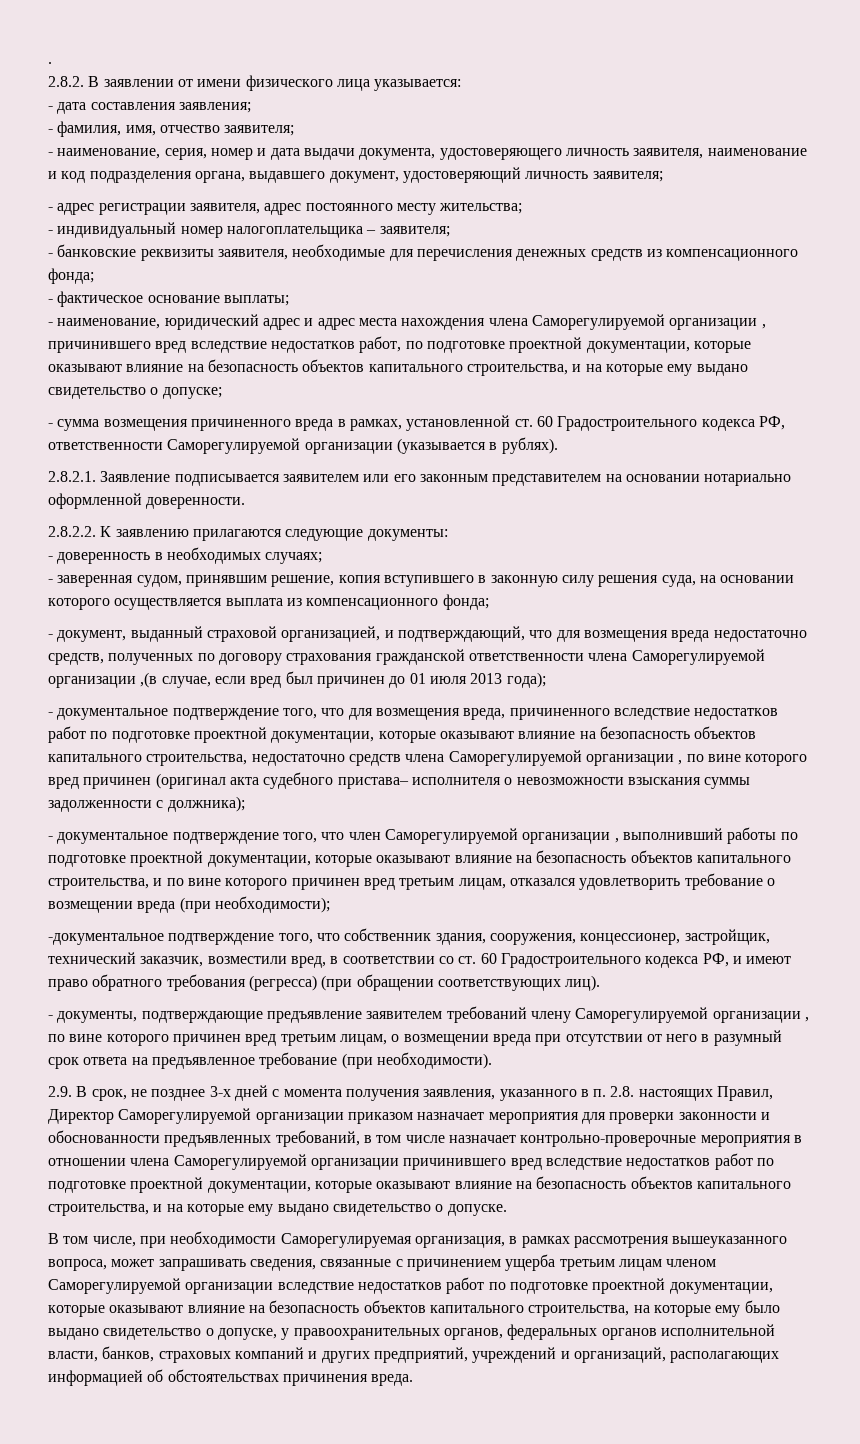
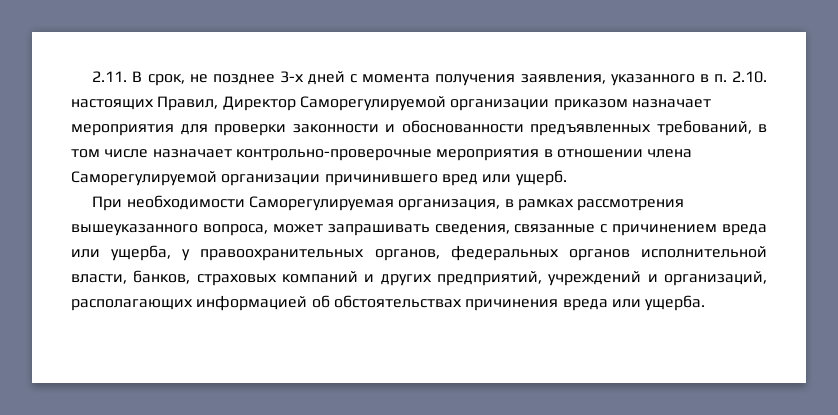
[48,62,52,64] [48,75,462,91] [48,102,251,114] [48,121,295,137] [48,148,807,160] [48,167,663,183] [48,203,523,215] [48,222,450,238] [48,244,799,261] [48,268,94,284] [48,291,289,307] [48,314,766,330] [48,336,751,353] [48,359,748,376] [48,387,222,399] [48,415,785,431] [48,437,558,454] [48,471,792,486] [48,493,246,509] [48,526,448,541] [48,547,323,564] [48,575,795,587] [48,594,489,610] [48,626,807,642] [48,649,765,665] [48,671,546,688] [48,708,779,720] [48,726,757,743] [48,750,808,766] [48,772,751,789] [48,796,245,812] [48,827,798,844] [48,850,791,867] [48,873,775,890] [48,896,330,913] [48,928,770,945] [48,952,792,968] [48,974,601,991] [48,1006,809,1023] [48,1030,782,1046] [48,1052,492,1069] [48,1086,72,1097] . // 2.8.2. В заявлении от имени физического лица указывается: // - дата составления заявления; // - фамилия, имя, отчество заявителя; // - наименование, серия, номер и дата выдачи документа, удостоверяющего личность заявителя, наименование и код подразделения органа, выдавшего документ, удостоверяющий личность заявителя; // - адрес регистрации заявителя, адрес постоянного месту жительства; // - индивидуальный номер налогоплательщика – заявителя; // - банковские реквизиты заявителя, необходимые для перечисления денежных средств из компенсационного фонда; // - фактическое основание выплаты; // - наименование, юридический адрес и адрес места нахождения члена Саморегулируемой организации , причинившего вред вследствие недостатков работ, по подготовке проектной документации, которые оказывают влияние на безопасность объектов капитального строительства, и на которые ему выдано свидетельство о допуске; // - сумма возмещения причиненного вреда в рамках, установленной ст. 60 Градостроительного кодекса РФ, ответственности Саморегулируемой организации (указывается в рублях). // 2.8.2.1. Заявление подписывается заявителем или его законным представителем на основании нотариально оформленной доверенности. // 2.8.2.2. К заявлению прилагаются следующие документы: // - доверенность в необходимых случаях; // - заверенная судом, принявшим решение, копия вступившего в законную силу решения суда, на основании которого осуществляется выплата из компенсационного фонда; // - документ, выданный страховой организацией, и подтверждающий, что для возмещения вреда недостаточно средств, полученных по договору страхования гражданской ответственности члена Саморегулируемой организации ,(в случае, если вред был причинен до 01 июля 2013 года); // - документальное подтверждение того, что для возмещения вреда, причиненного вследствие недостатков работ по подготовке проектной документации, которые оказывают влияние на безопасность объектов капитального строительства, недостаточно средств члена Саморегулируемой организации , по вине которого вред причинен (оригинал акта судебного пристава– исполнителя о невозможности взыскания суммы задолженности с должника); // - документальное подтверждение того, что член Саморегулируемой организации , выполнивший работы по подготовке проектной документации, которые оказывают влияние на безопасность объектов капитального строительства, и по вине которого причинен вред третьим лицам, отказался удовлетворить требование о возмещении вреда (при необходимости); // -документальное подтверждение того, что собственник здания, сооружения, концессионер, застройщик, технический заказчик, возместили вред, в соответствии со ст. 60 Градостроительного кодекса РФ, и имеют право обратного требования (регресса) (при обращении соответствующих лиц). // - документы, подтверждающие предъявление заявителем требований члену Саморегулируемой организации , по вине которого причинен вред третьим лицам, о возмещении вреда при отсутствии от него в разумный срок ответа на предъявленное требование (при необходимости). // 2.9. -> [92,71,128,82] 2.11.
[610,1086,635,1097] 2.8. -> [732,71,767,83] 2.10.
[545,1153,774,1170] [48,1176,791,1193] [48,1204,507,1216] [48,1233,166,1248] вследствие недостатков работ по подготовке проектной документации, которые оказывают влияние на безопасность объектов капитального строительства, и на которые ему выдано свидетельство о допуске. // В том числе, при -> [482,170,567,186] [92,196,123,211] или ущерб. // При
[505,1254,717,1271] [48,1277,773,1294] [48,1300,780,1317] [48,1328,277,1340] ущерба третьим лицам членом Саморегулируемой организации вследствие недостатков работ по подготовке проектной документации, которые оказывают влияние на безопасность объектов капитального строительства, на которые ему было выдано свидетельство о допуске, -> [722,224,767,236] [71,245,172,261] вреда или ущерба,
[371,1374,414,1386] вреда. -> [562,295,706,311] вреда или ущерба.

